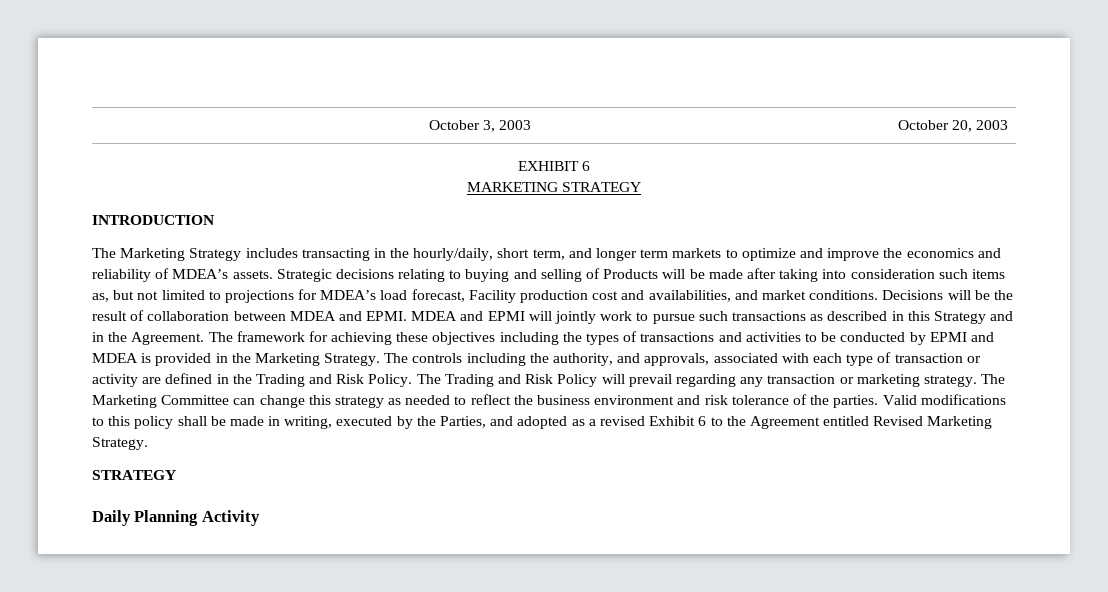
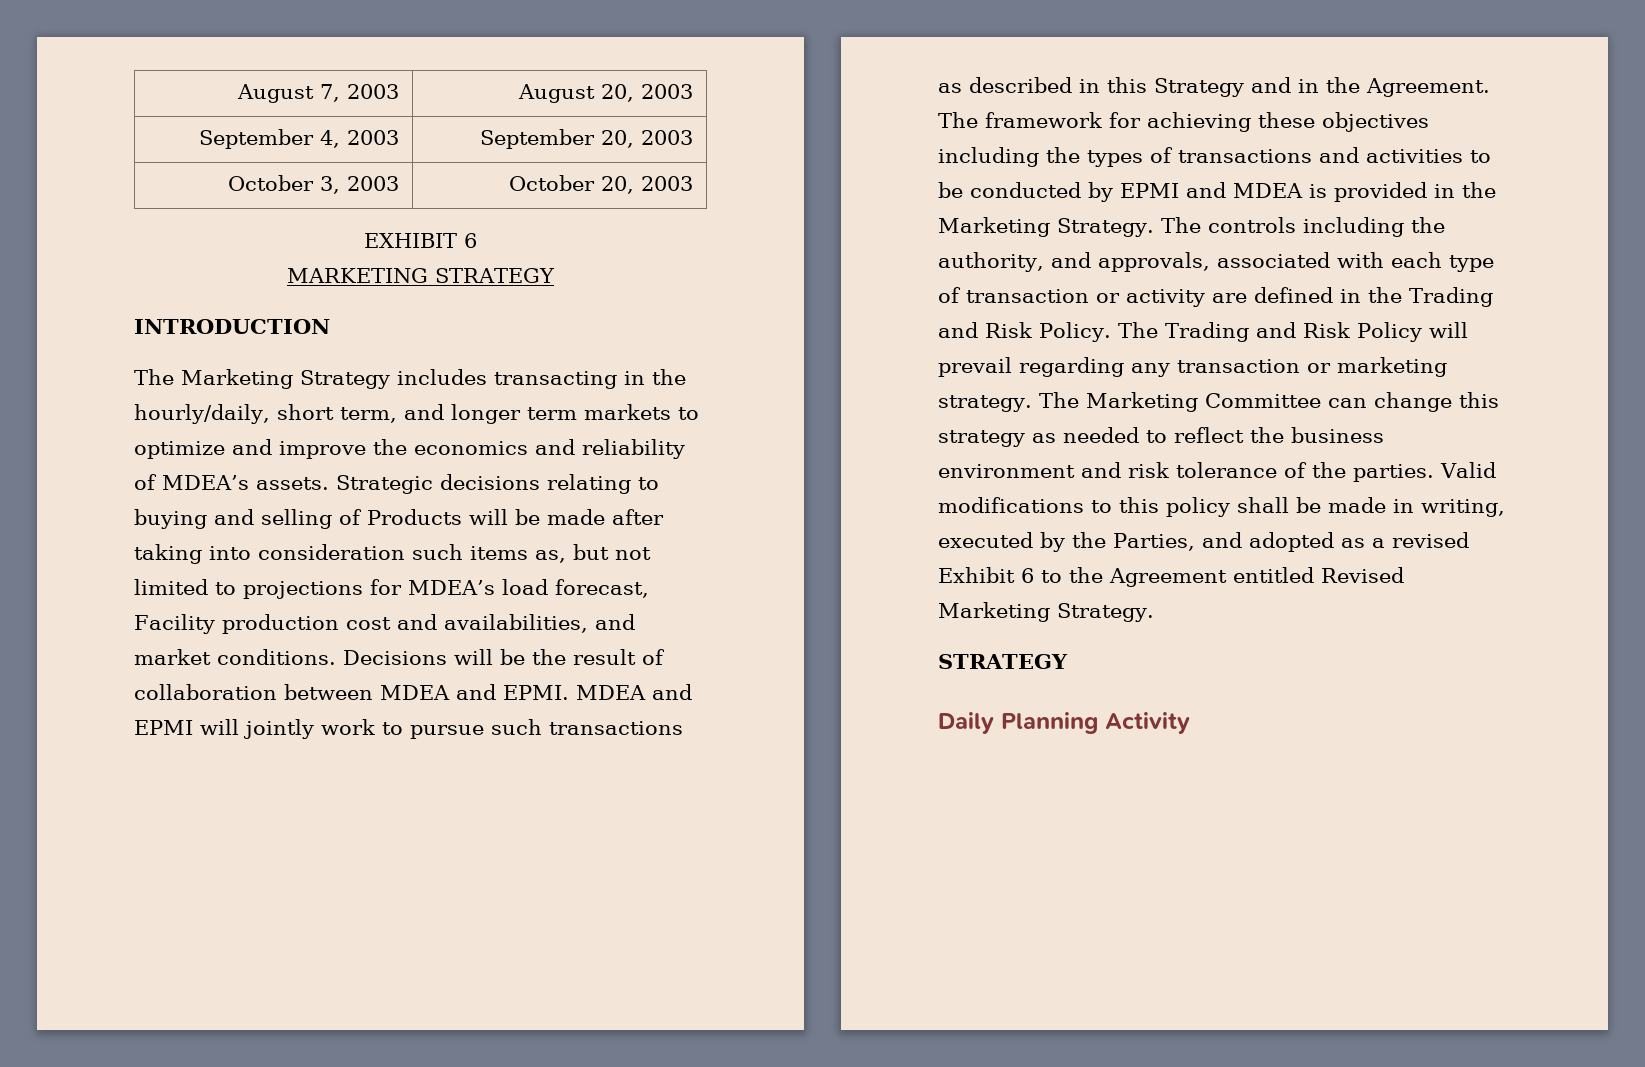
(428, 125) none -> [236,84,399,103] [517,84,693,103] [198,129,399,149] [479,129,693,149] August 7, 2003 | August 20, 2003 // September 4, 2003 | September 20, 2003 //

